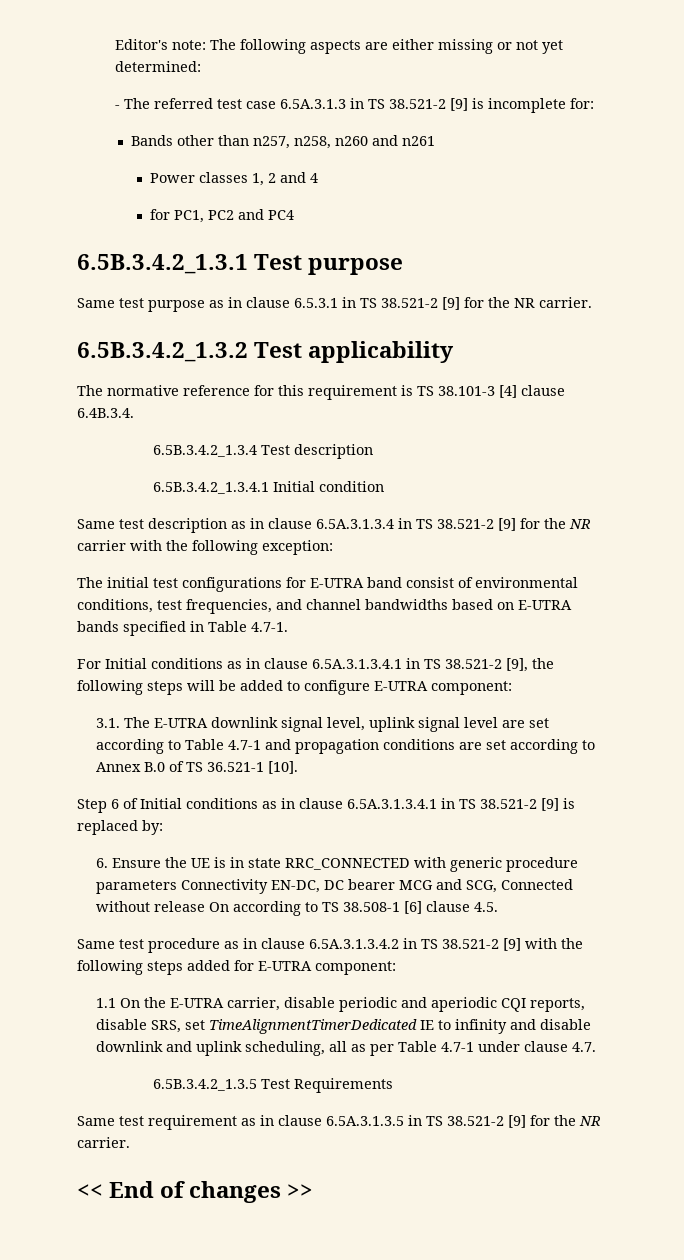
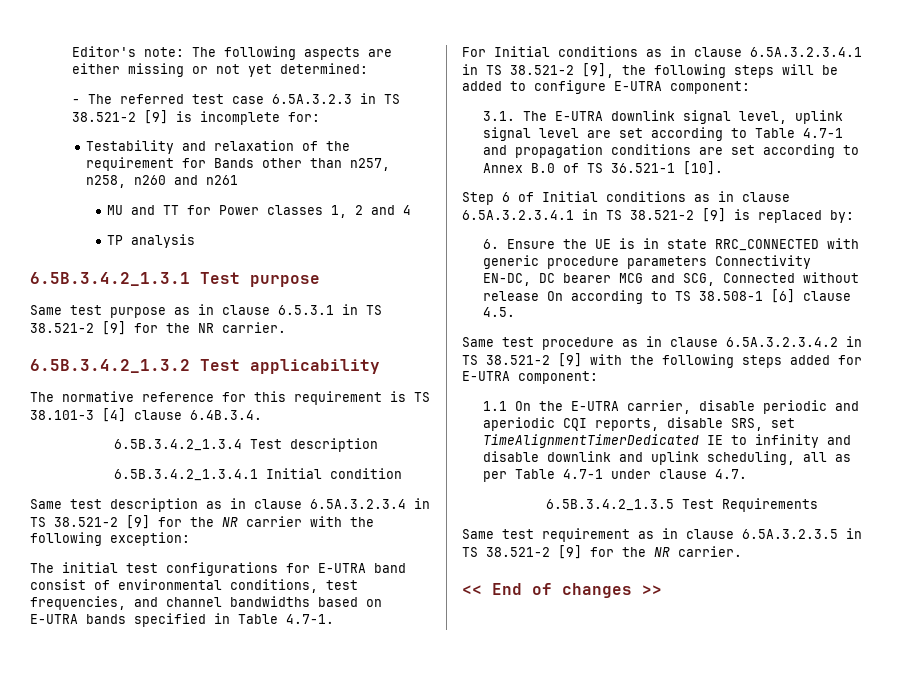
[280,99,347,109] 6.5A.3.1.3 -> [272,94,353,104] 6.5A.3.2.3
(595, 103) none -> [85,140,350,154] [85,157,206,171] Testability and relaxation of the requirement for
(436, 141) none -> [106,205,211,215] MU and TT for
[150,209,295,223] for PC1, PC2 and PC4 -> [106,234,195,248] TP analysis
[316,519,394,529] 6.5A.3.1.3.4 -> [310,499,406,509] 6.5A.3.2.3.4
[312,659,402,669] 6.5A.3.1.3.4.1 -> [750,47,862,57] 6.5A.3.2.3.4.1
[347,799,437,809] 6.5A.3.1.3.4.1 -> [462,210,574,220] 6.5A.3.2.3.4.1
[309,939,399,949] 6.5A.3.1.3.4.2 -> [726,337,838,347] 6.5A.3.2.3.4.2
[326,1116,404,1126] 6.5A.3.1.3.5 -> [742,529,838,539] 6.5A.3.2.3.5

